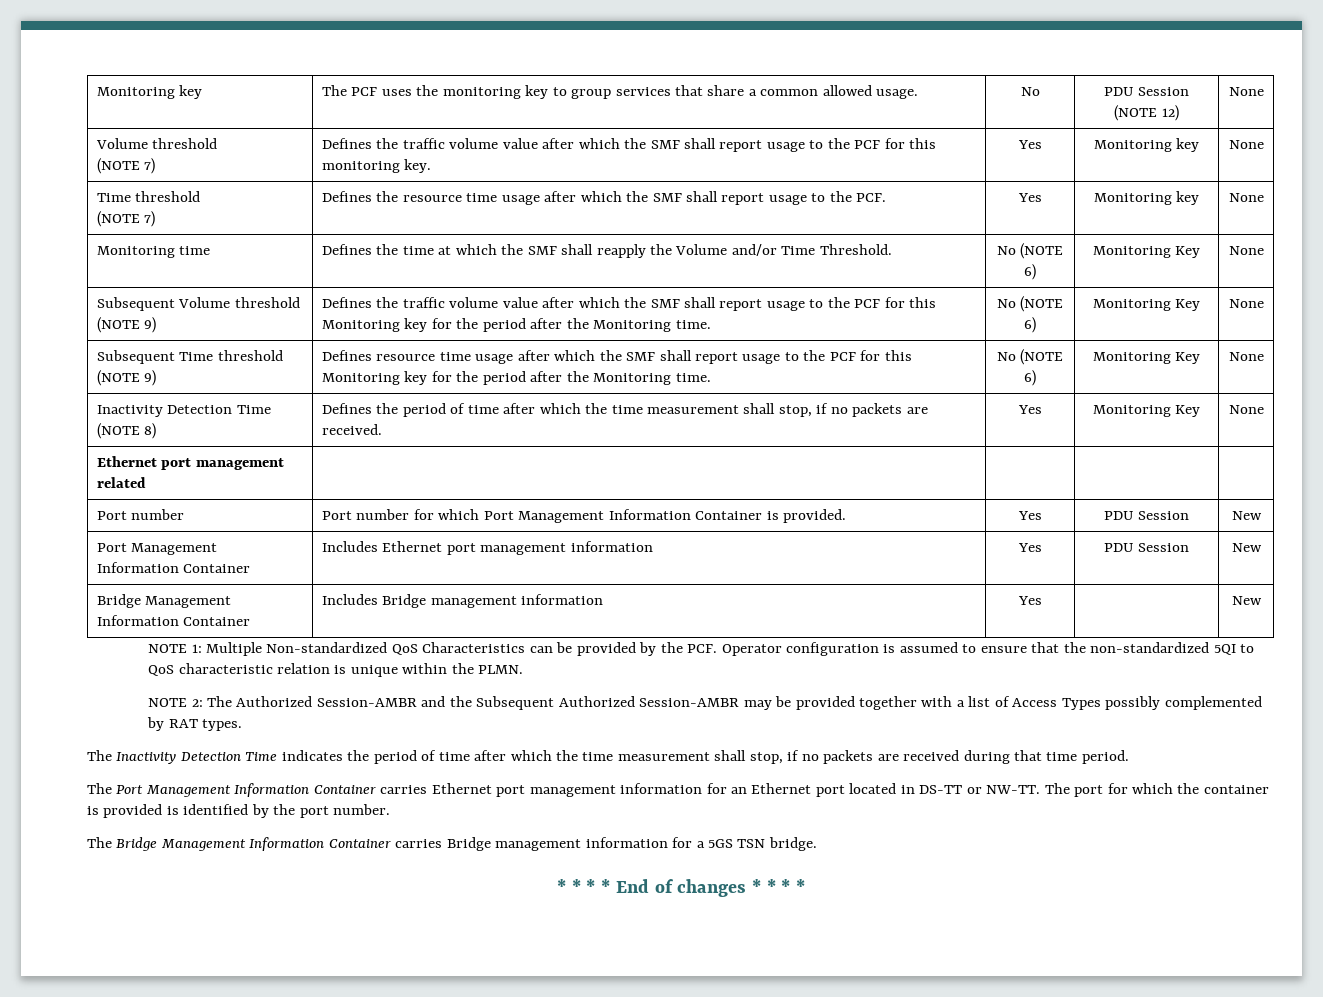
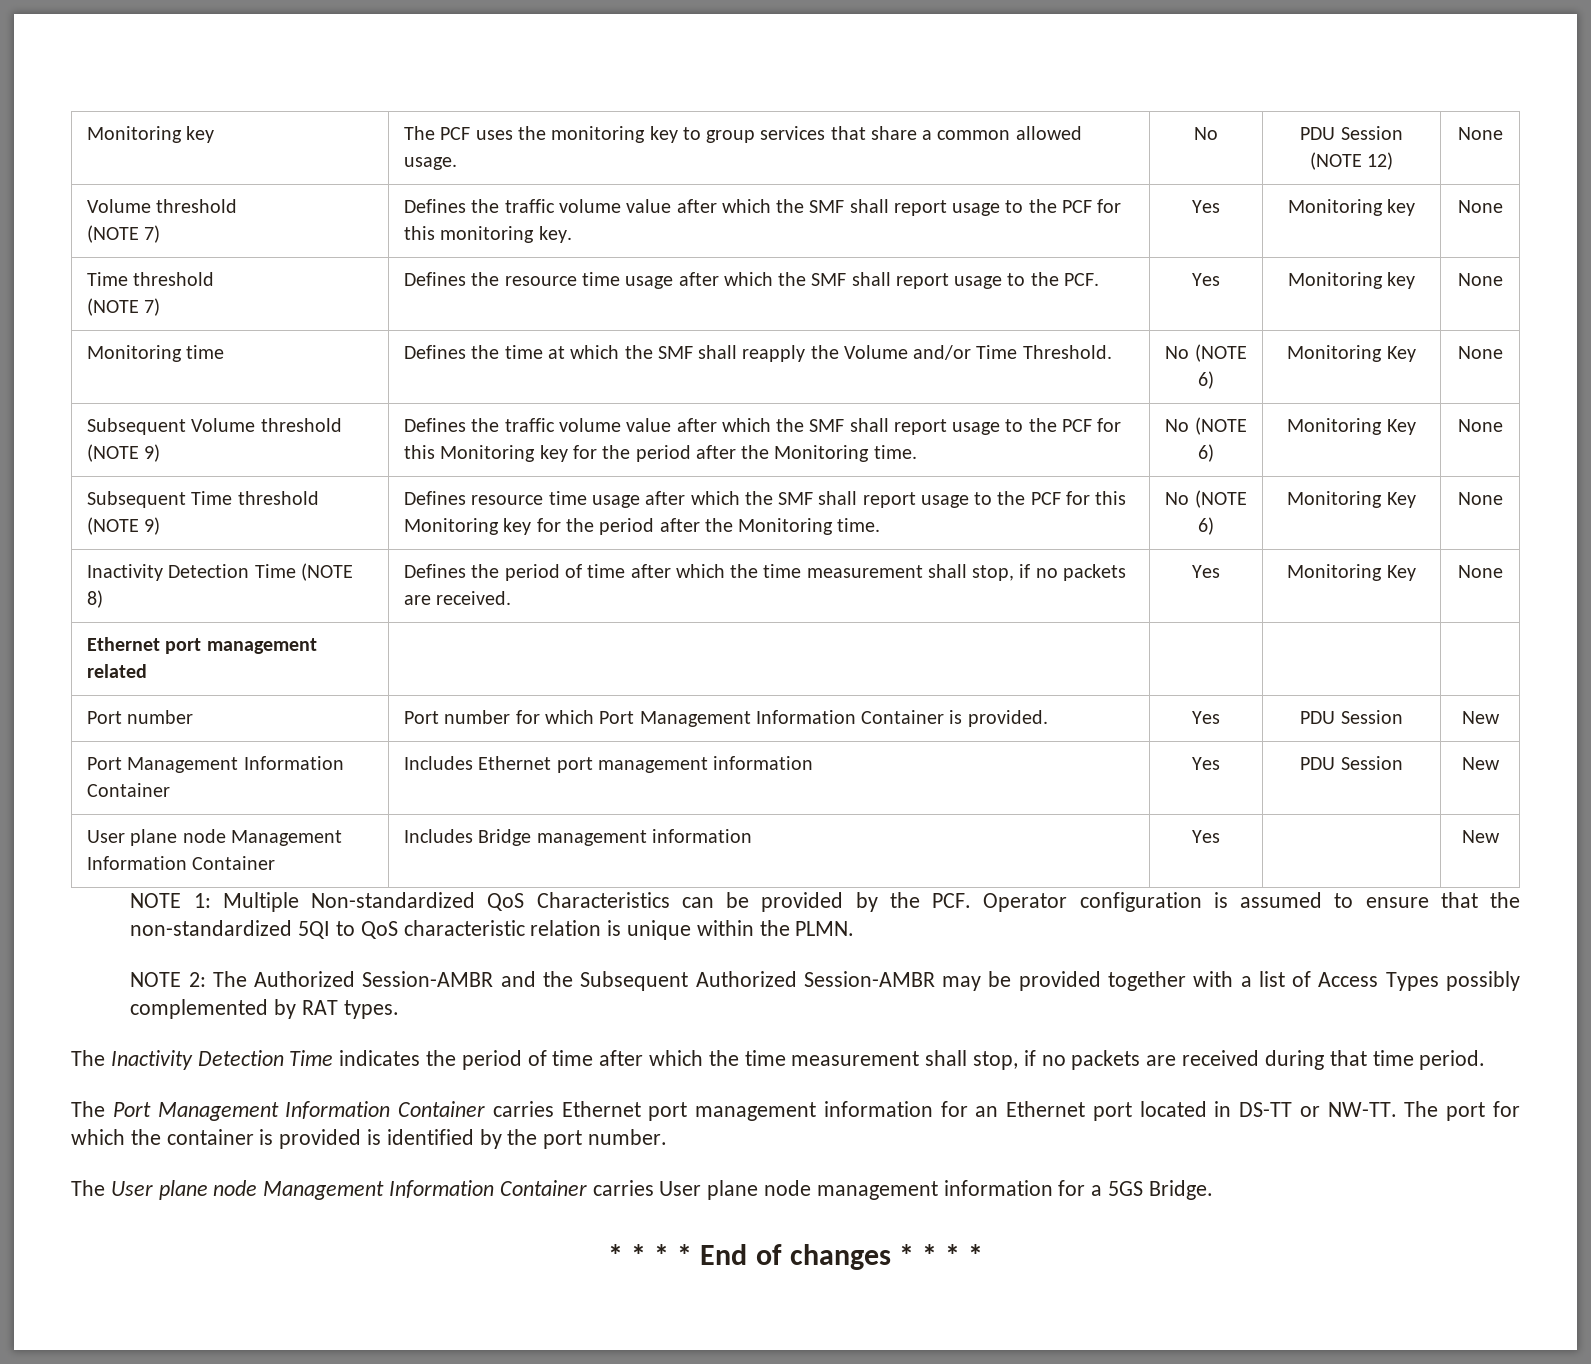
[96,594,141,608] Bridge -> [87,829,226,846] User plane node
[116,837,491,851] Bridge Management Information Container carries Bridge -> [110,1180,812,1200] User plane node Management Information Container carries User plane node
[737,837,817,851] TSN bridge. -> [1148,1180,1213,1200] Bridge.

